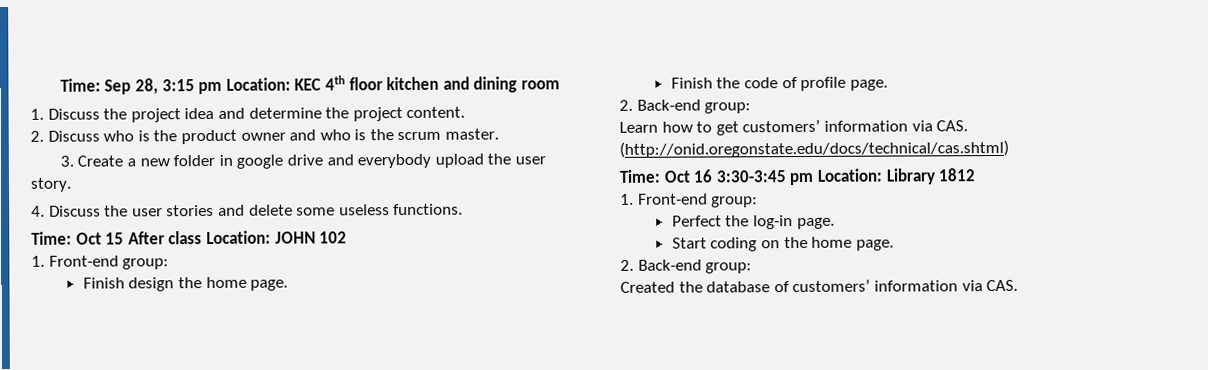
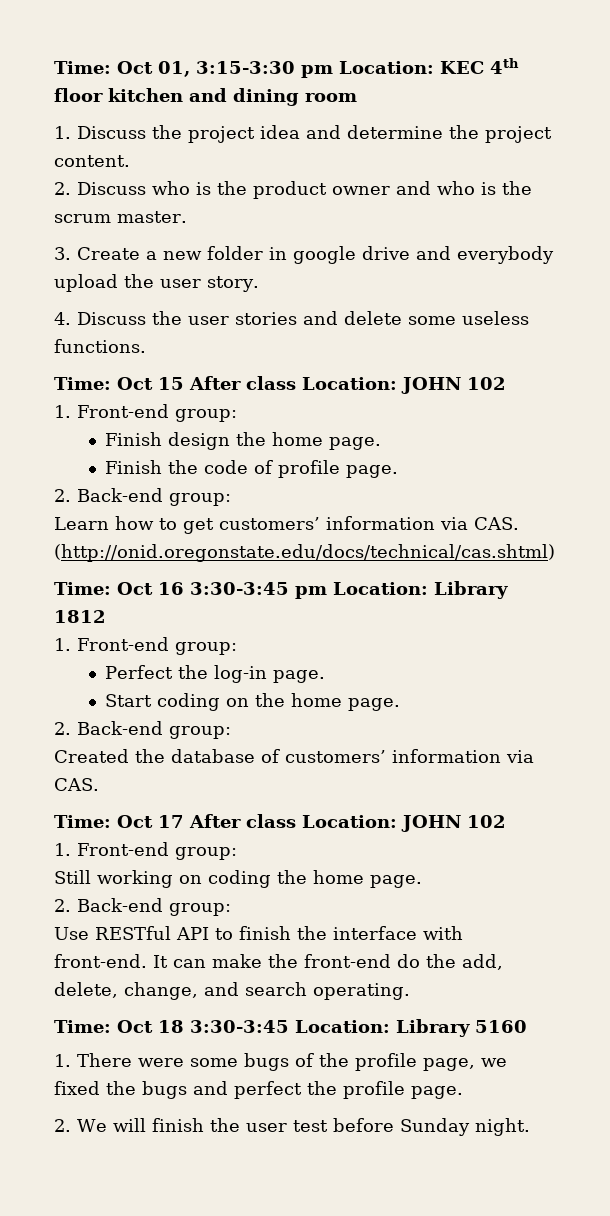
[59,78,195,95] Time: Sep 28, 3:15 -> [54,61,295,77] Time: Oct 01, 3:15-3:30
(1019, 285) none -> [54,814,506,832] [54,842,237,860] [54,870,422,888] [54,898,231,916] [54,926,463,940] [54,954,503,970] [54,982,410,1000] [54,1019,527,1037] [54,1053,507,1071] [54,1081,463,1099] [54,1118,530,1136] // Time: Oct 17 After class Location: JOHN 102 // 1. Front-end group: // Still working on coding the home page. // 2. Back-end group: // Use RESTful API to finish the interface with front-end. It can make the front-end do the add, delete, change, and search operating. // Time: Oct 18 3:30-3:45 Location: Library 5160 // 1. There were some bugs of the profile page, we fixed the bugs and perfect the profile page. // 2. We will finish the user test before Sunday night.

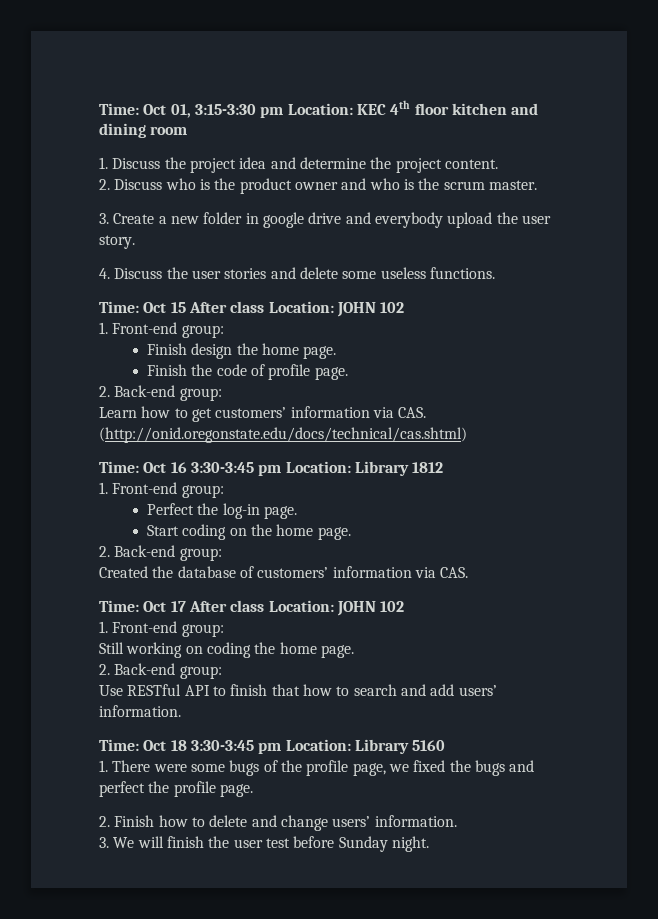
[297,926,463,940] [54,954,503,970] [54,982,410,1000] the interface with front-end. It can make the front-end do the add, delete, change, and search operating. -> [271,684,497,696] [99,705,181,717] that how to search and add users’ information.
(289, 1026) none -> [258,743,282,754] pm
(71, 1125) none -> [114,815,457,831] [99,837,109,848] Finish how to delete and change users’ information. // 3.

